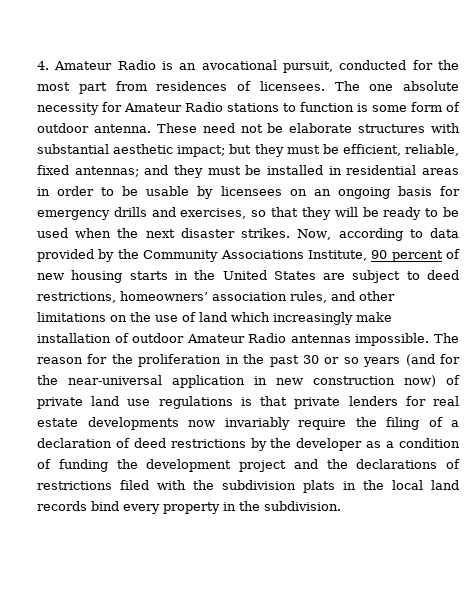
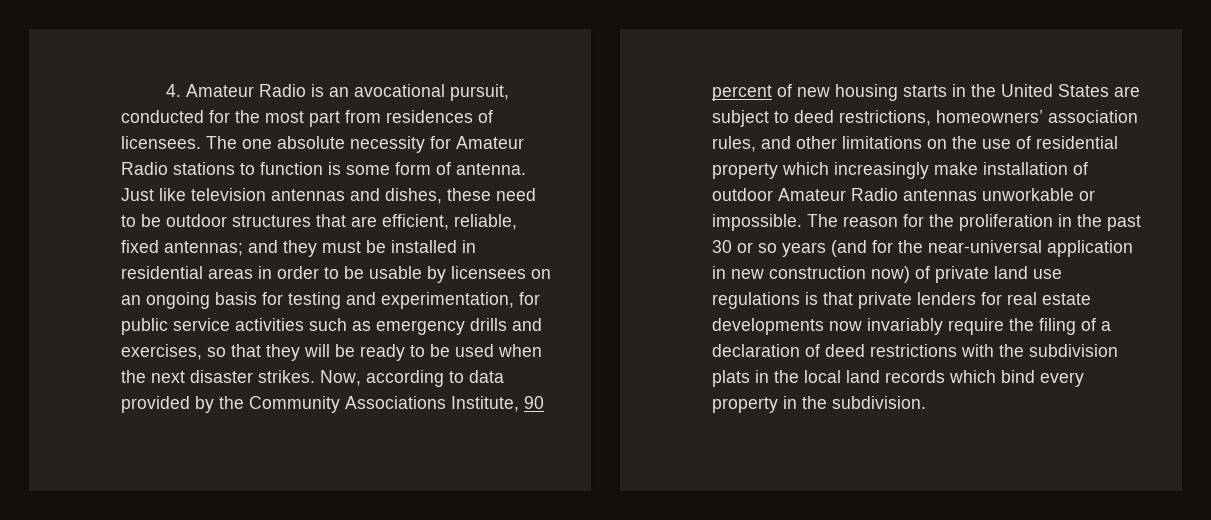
[37,123,460,133] [37,144,339,157] outdoor antenna. These need not be elaborate structures with substantial aesthetic impact; but they must be -> [456,163,526,175] [121,188,536,204] [121,214,377,227] antenna. Just like television antennas and dishes, these need to be outdoor structures that are
(460, 191) none -> [288,292,540,309] [121,318,371,335] testing and experimentation, for public service activities such as
[199,312,227,322] land -> [1036,136,1118,149] [712,163,778,179] residential property
(351, 338) none -> [982,188,1095,201] unworkable or
[250,438,461,451] [37,459,460,472] [37,480,149,490] by the developer as a condition of funding the development project and the declarations of restrictions filed -> (957, 350) none
(87, 506) none -> [949,370,996,383] which

